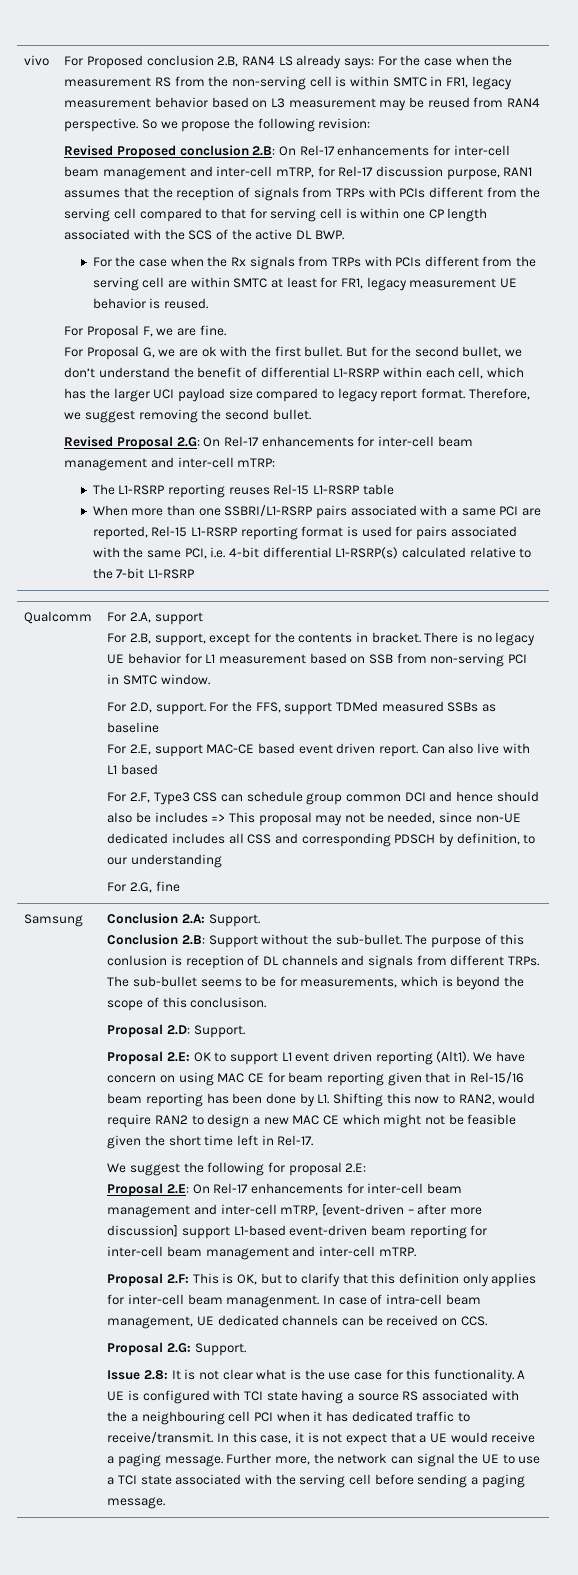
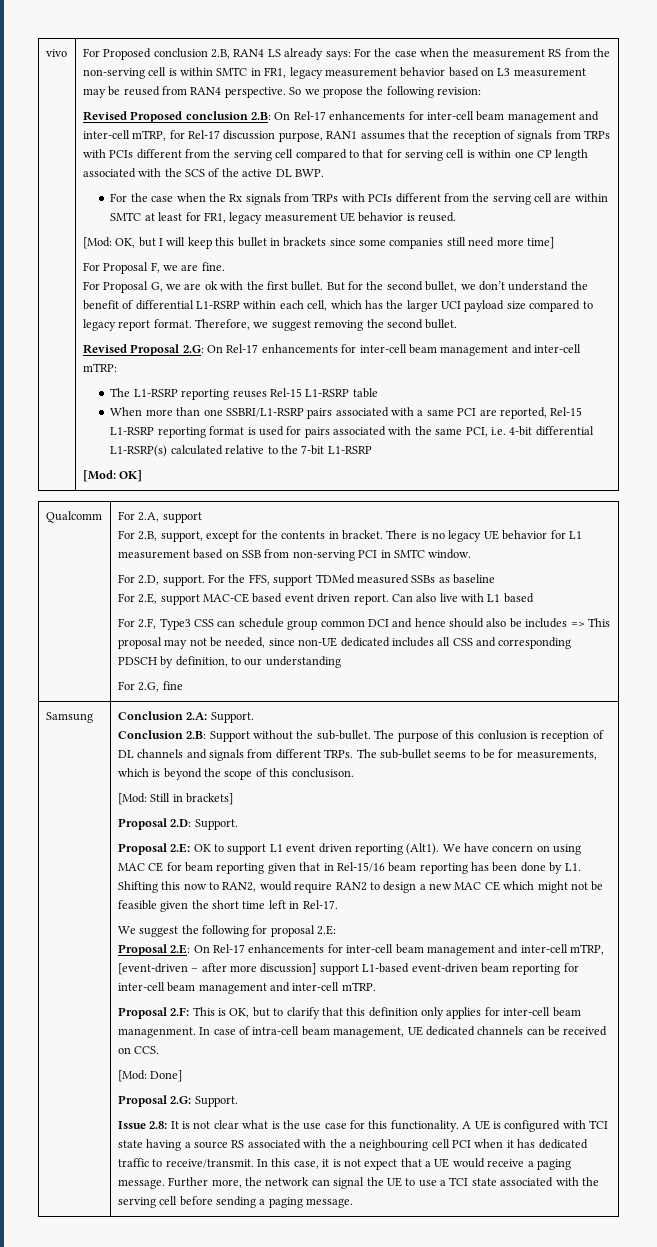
(209, 303) none -> [82,237,554,249] // [Mod: OK, but I will keep this bullet in brackets since some companies still need more time]
(195, 574) none -> [82,470,143,482] // [Mod: OK]
(267, 1002) none -> [117,793,234,805] // [Mod: Still in brackets]
(487, 1321) none -> [117,1070,183,1082] // [Mod: Done]

